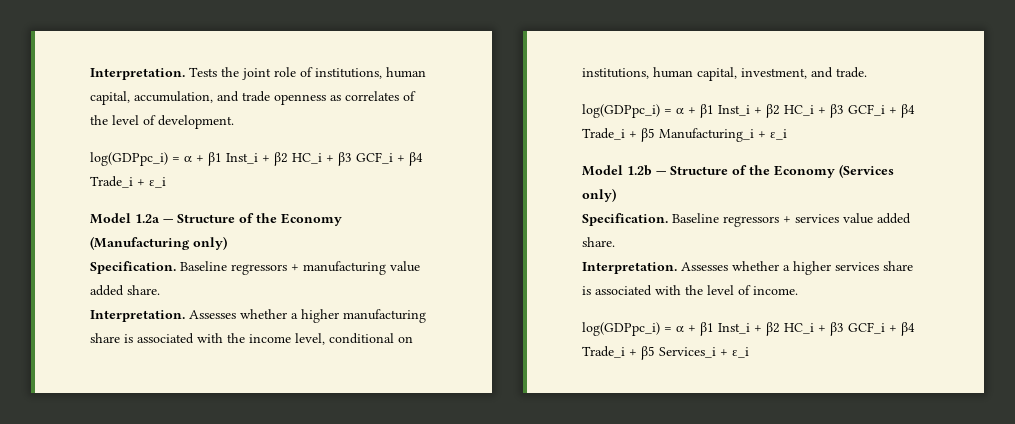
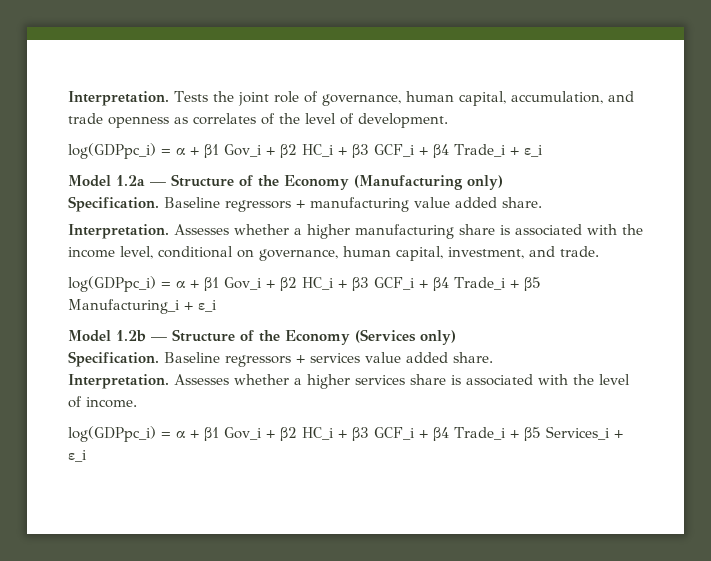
[315,68,382,79] institutions, -> [321,94,401,106] governance,
[226,153,258,164] Inst_i -> [224,144,262,157] Gov_i
[582,68,649,79] institutions, -> [259,249,338,261] governance,
[718,105,750,116] Inst_i -> [224,277,262,290] Gov_i
[718,323,750,334] Inst_i -> [224,427,262,440] Gov_i

